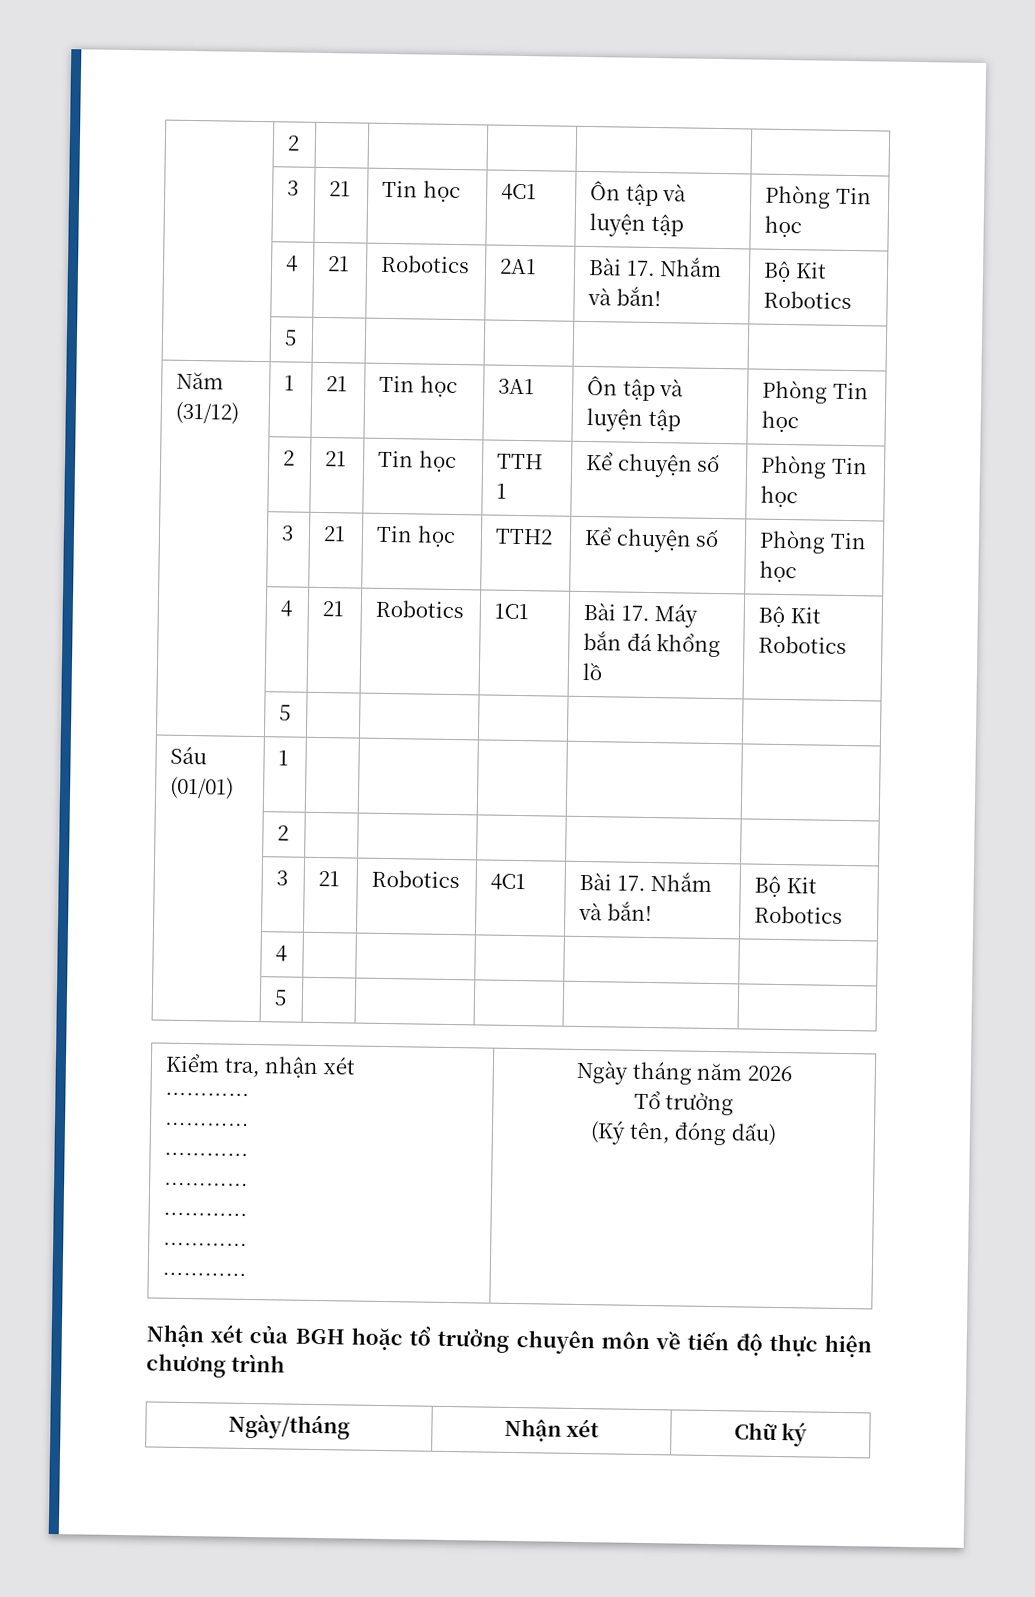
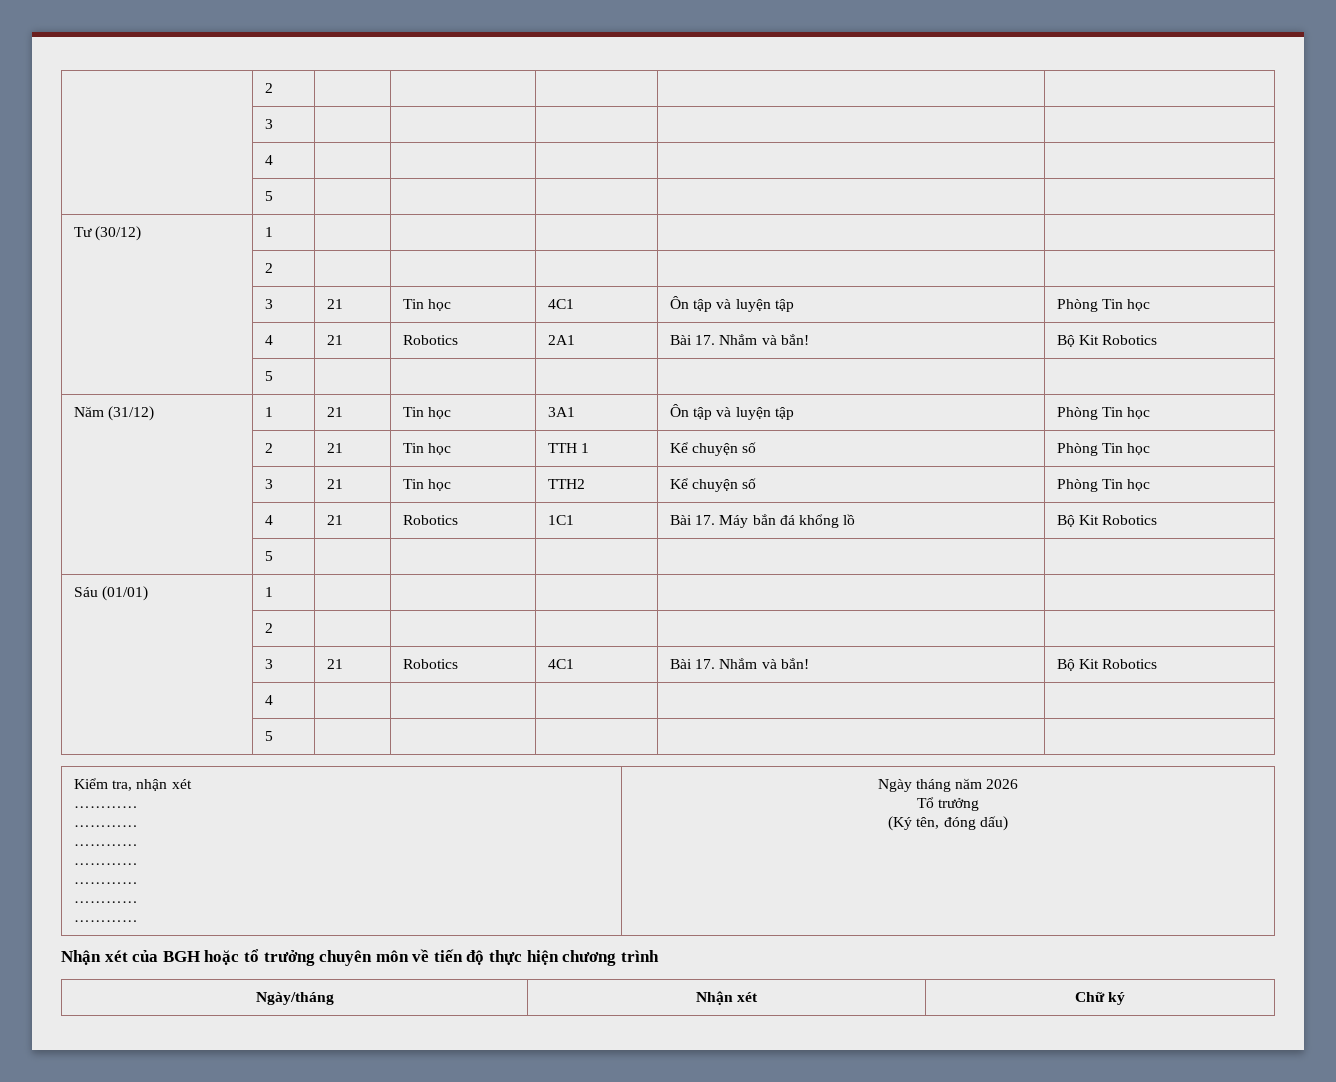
[287,135,301,151] | 2 | | | | | -> [265,83,274,93] [265,119,274,129] [265,155,274,165] [265,191,274,201] [74,226,142,241] [265,227,274,237] [265,263,274,273] | 2 | | | | | // | 3 | | | | | // | 4 | | | | | // | 5 | | | | | // Tư (30/12) | 1 | | | | | // | 2 | | | | |

